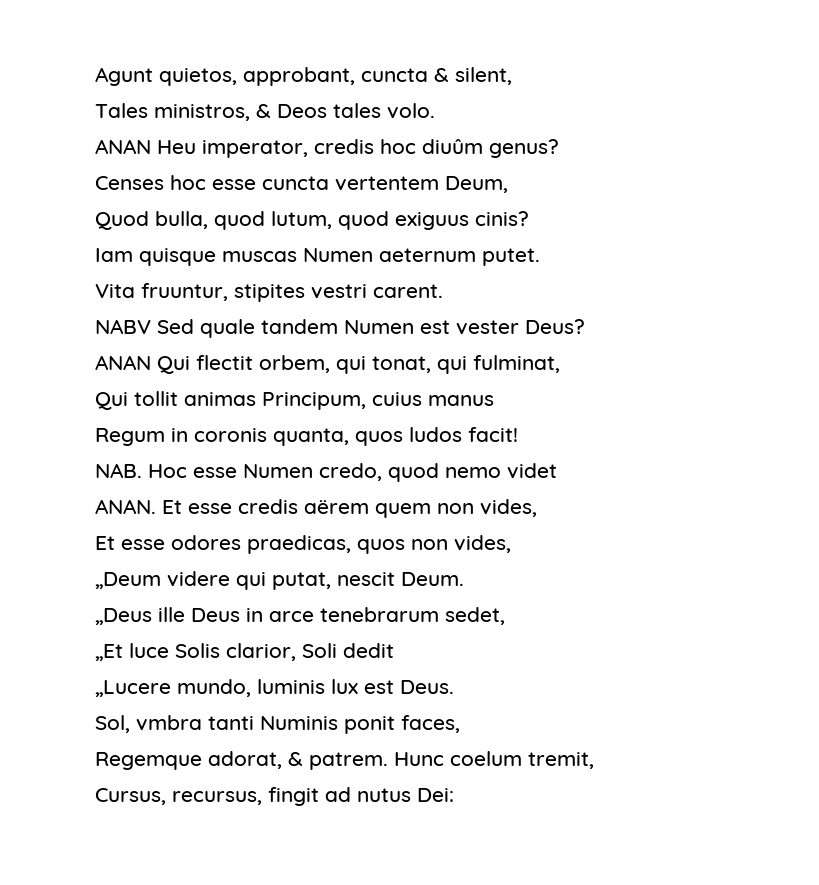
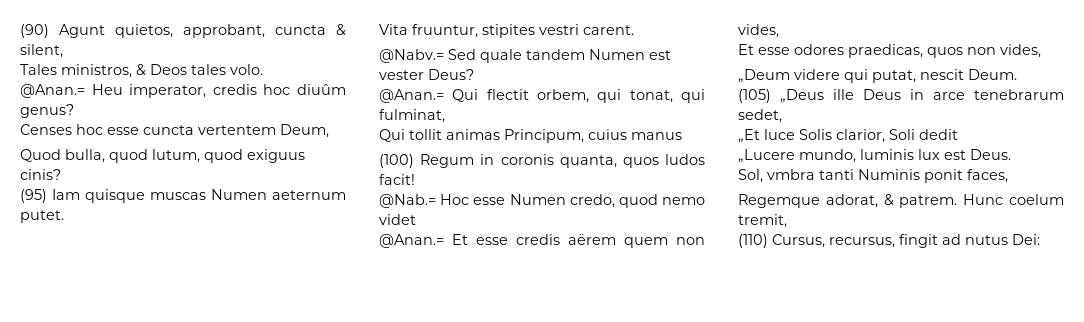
(95, 76) none -> [20,24,49,38] (90)
[95,139,151,154] ANAN -> [20,84,85,98] @Anan.=
(529, 218) none -> [20,189,47,203] (95)
[95,319,151,334] NABV -> [379,49,444,63] @Nabv.=
[95,355,151,370] ANAN -> [379,89,444,103] @Anan.=
(494, 400) none -> [379,154,414,168] (100)
[95,463,142,478] NAB. -> [379,194,436,208] @Nab.=
[95,499,156,514] ANAN. -> [379,234,444,248] @Anan.=
(464, 579) none -> [738,89,771,103] (105)
(594, 760) none -> [738,234,768,248] (110)

